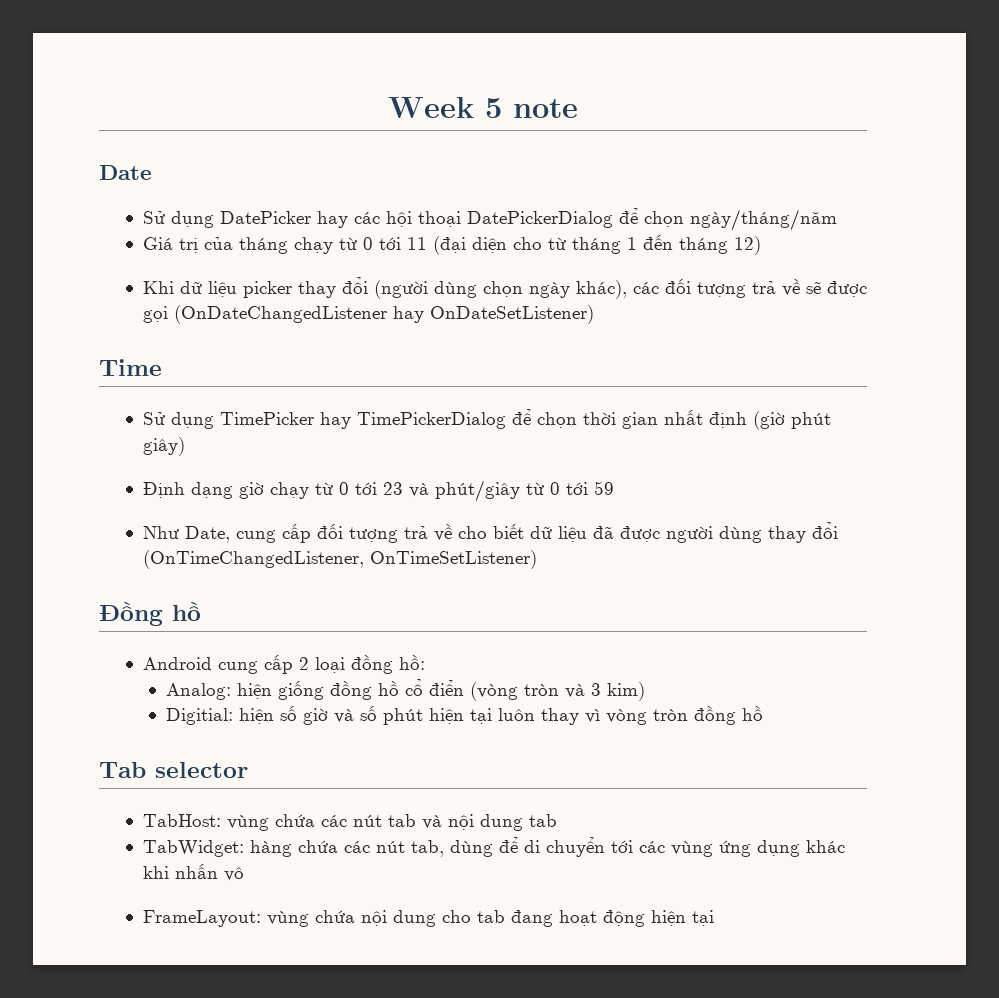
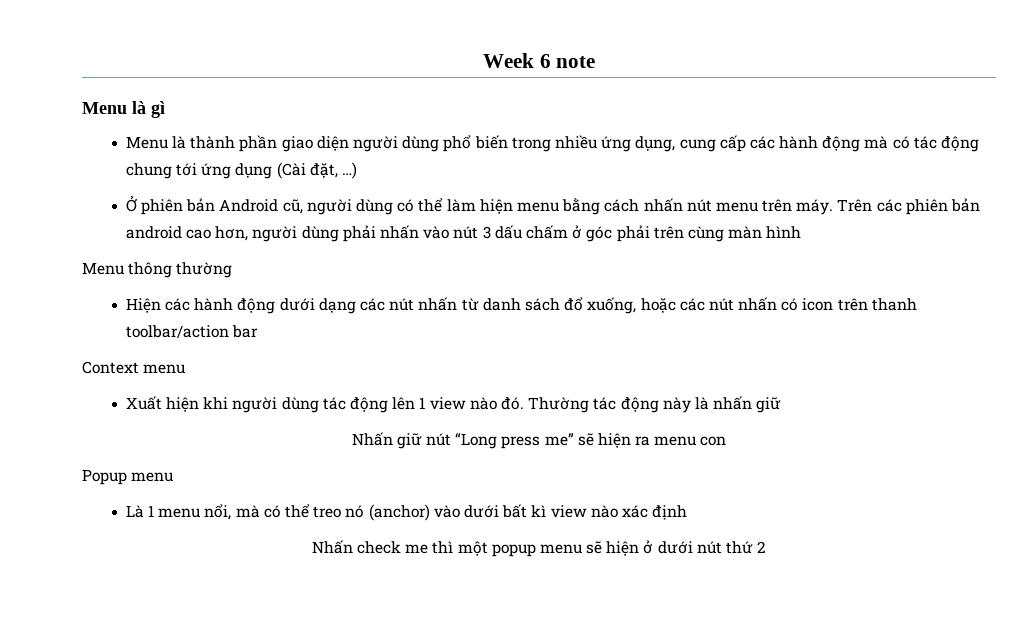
[485,98,502,118] 5 -> [539,54,551,68] 6
[99,165,152,180] [142,208,837,231] [142,234,761,255] [142,277,867,299] [142,305,594,324] [99,359,162,376] [142,409,831,430] [142,437,185,456] [142,480,614,502] [142,522,838,543] [142,550,537,569] [99,602,201,626] [142,654,425,674] [165,679,645,701] [165,705,763,725] [99,762,248,778] [142,814,557,831] [142,837,845,857] [142,863,244,881] [142,910,714,927] Date // Sử dụng DatePicker hay các hội thoại DatePickerDialog để chọn ngày/tháng/năm // Giá trị của tháng chạy từ 0 tới 11 (đại diện cho từ tháng 1 đến tháng 12) // Khi dữ liệu picker thay đổi (người dùng chọn ngày khác), các đối tượng trả về sẽ được gọi (OnDateChangedListener hay OnDateSetListener) // Time // Sử dụng TimePicker hay TimePickerDialog để chọn thời gian nhất định (giờ phút giây) // Định dạng giờ chạy từ 0 tới 23 và phút/giây từ 0 tới 59 // Như Date, cung cấp đối tượng trả về cho biết dữ liệu đã được người dùng thay đổi (OnTimeChangedListener, OnTimeSetListener) // Đồng hồ // Android cung cấp 2 loại đồng hồ: // Analog: hiện giống đồng hồ cổ điển (vòng tròn và 3 kim) // Digitial: hiện số giờ và số phút hiện tại luôn thay vì vòng tròn đồng hồ // Tab selector // TabHost: vùng chứa các nút tab và nội dung tab // TabWidget: hàng chứa các nút tab, dùng để di chuyển tới các vùng ứng dụng khác khi nhấn vô // FrameLayout: vùng chứa nội dung cho tab đang hoạt động hiện tại -> [82,101,165,118] [125,135,979,152] [125,162,358,179] [125,195,980,215] [125,225,802,242] [82,262,233,278] [125,297,917,314] [125,325,259,338] [82,361,186,374] [125,396,782,413] [351,432,727,449] [82,469,174,485] [125,504,688,521] [311,540,767,557] Menu là gì // Menu là thành phần giao diện người dùng phổ biến trong nhiều ứng dụng, cung cấp các hành động mà có tác động chung tới ứng dụng (Cài đặt, …) // Ở phiên bản Android cũ, người dùng có thể làm hiện menu bằng cách nhấn nút menu trên máy. Trên các phiên bản android cao hơn, người dùng phải nhấn vào nút 3 dấu chấm ở góc phải trên cùng màn hình // Menu thông thường // Hiện các hành động dưới dạng các nút nhấn từ danh sách đổ xuống, hoặc các nút nhấn có icon trên thanh toolbar/action bar // Context menu // Xuất hiện khi người dùng tác động lên 1 view nào đó. Thường tác động này là nhấn giữ // Nhấn giữ nút “Long press me” sẽ hiện ra menu con // Popup menu // Là 1 menu nổi, mà có thể treo nó (anchor) vào dưới bất kì view nào xác định // Nhấn check me thì một popup menu sẽ hiện ở dưới nút thứ 2

